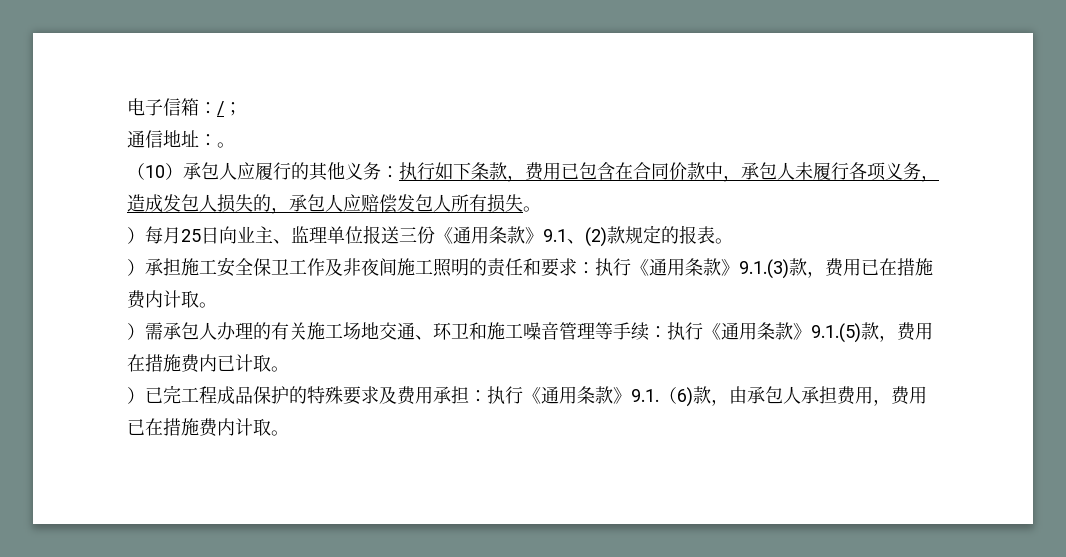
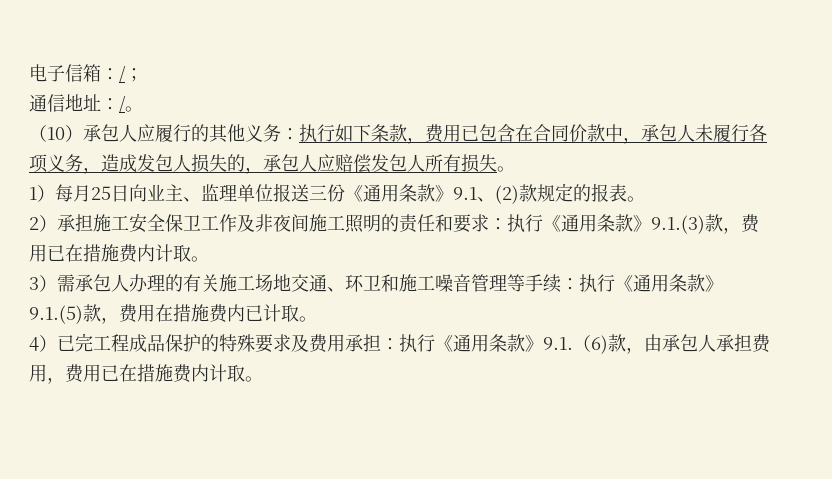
(217, 140) none -> [119,95,126,113] /
(541, 209) none -> [29,187,37,200] 1
(733, 241) none -> [29,217,39,230] 2
(217, 305) none -> [29,277,39,290] 3
(289, 369) none -> [29,337,39,351] 4

